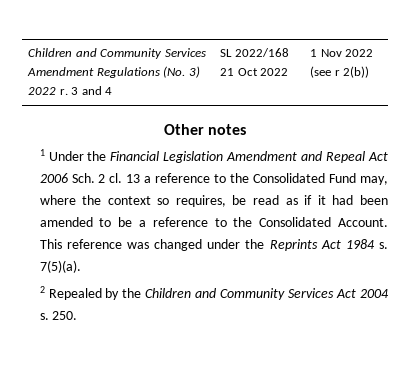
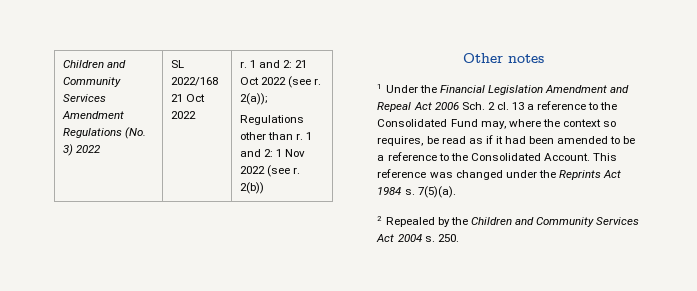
[59,86,112,95] r. 3 and 4 -> (100, 149) none
(289, 72) none -> [239,60,308,68] [239,76,321,88] [239,93,268,105] [239,115,304,125] [239,132,312,140] [239,149,273,157] r. 1 and 2: 21 Oct 2022 (see r. 2(a)); // Regulations other than r. 1 and 2:
[334,70,340,76] r -> [292,167,300,174] r.

